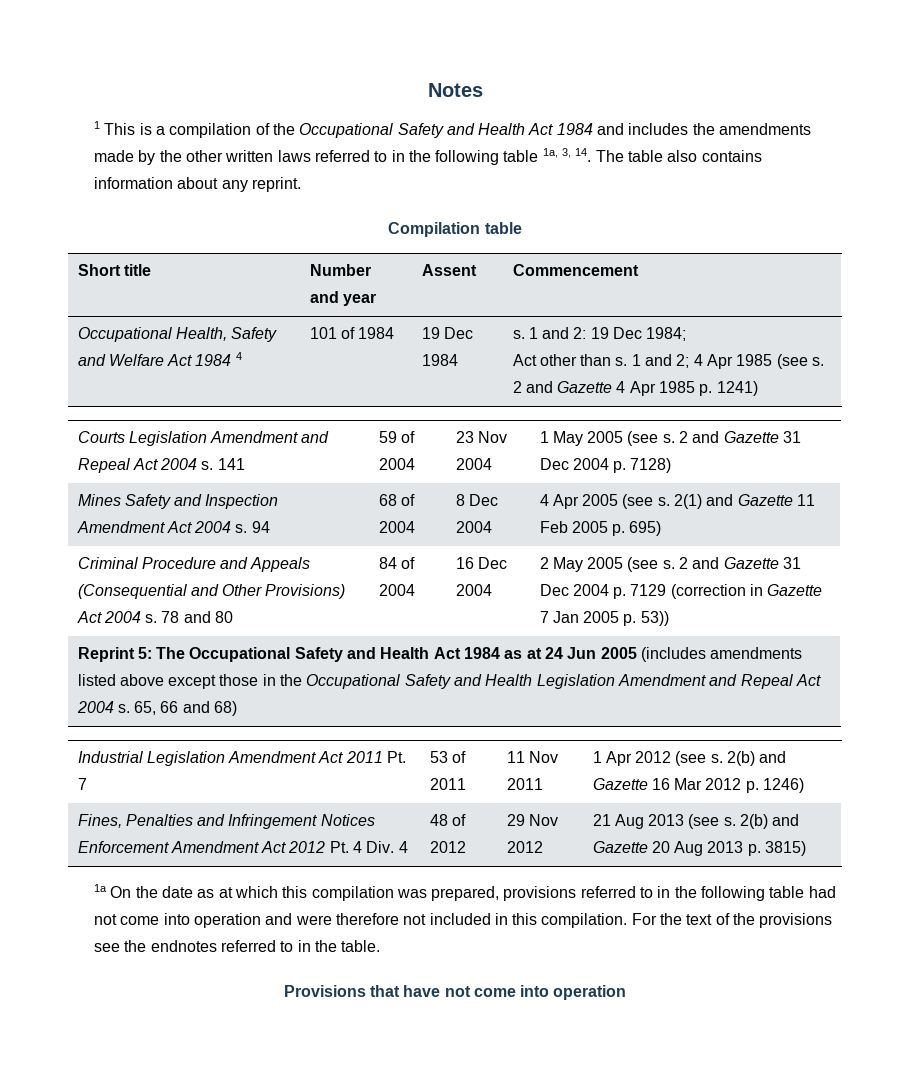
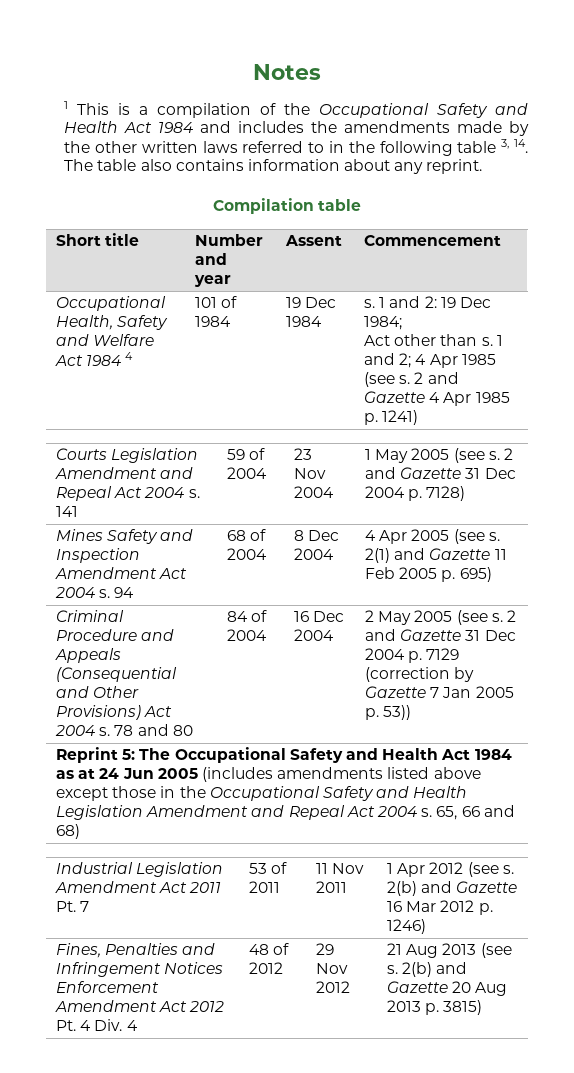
[542,148,558,158] 1a, -> (497, 147) none
[750,584,764,596] in -> [454,667,475,682] by
[93,884,836,901] [93,913,833,928] [93,940,381,952] [283,985,627,1000] // 1a On the date as at which this compilation was prepared, provisions referred to in the following table had not come into operation and were therefore not included in this compilation. For the text of the provisions see the endnotes referred to in the table. // Provisions that have not come into operation -> (483, 1007) none

